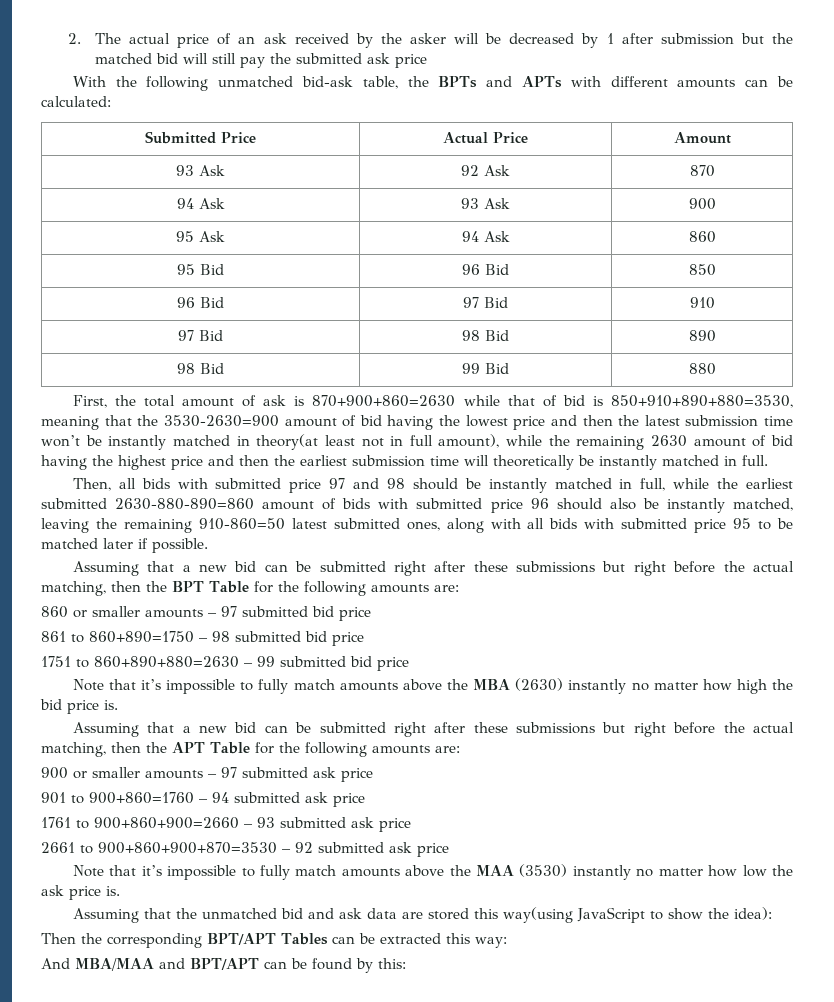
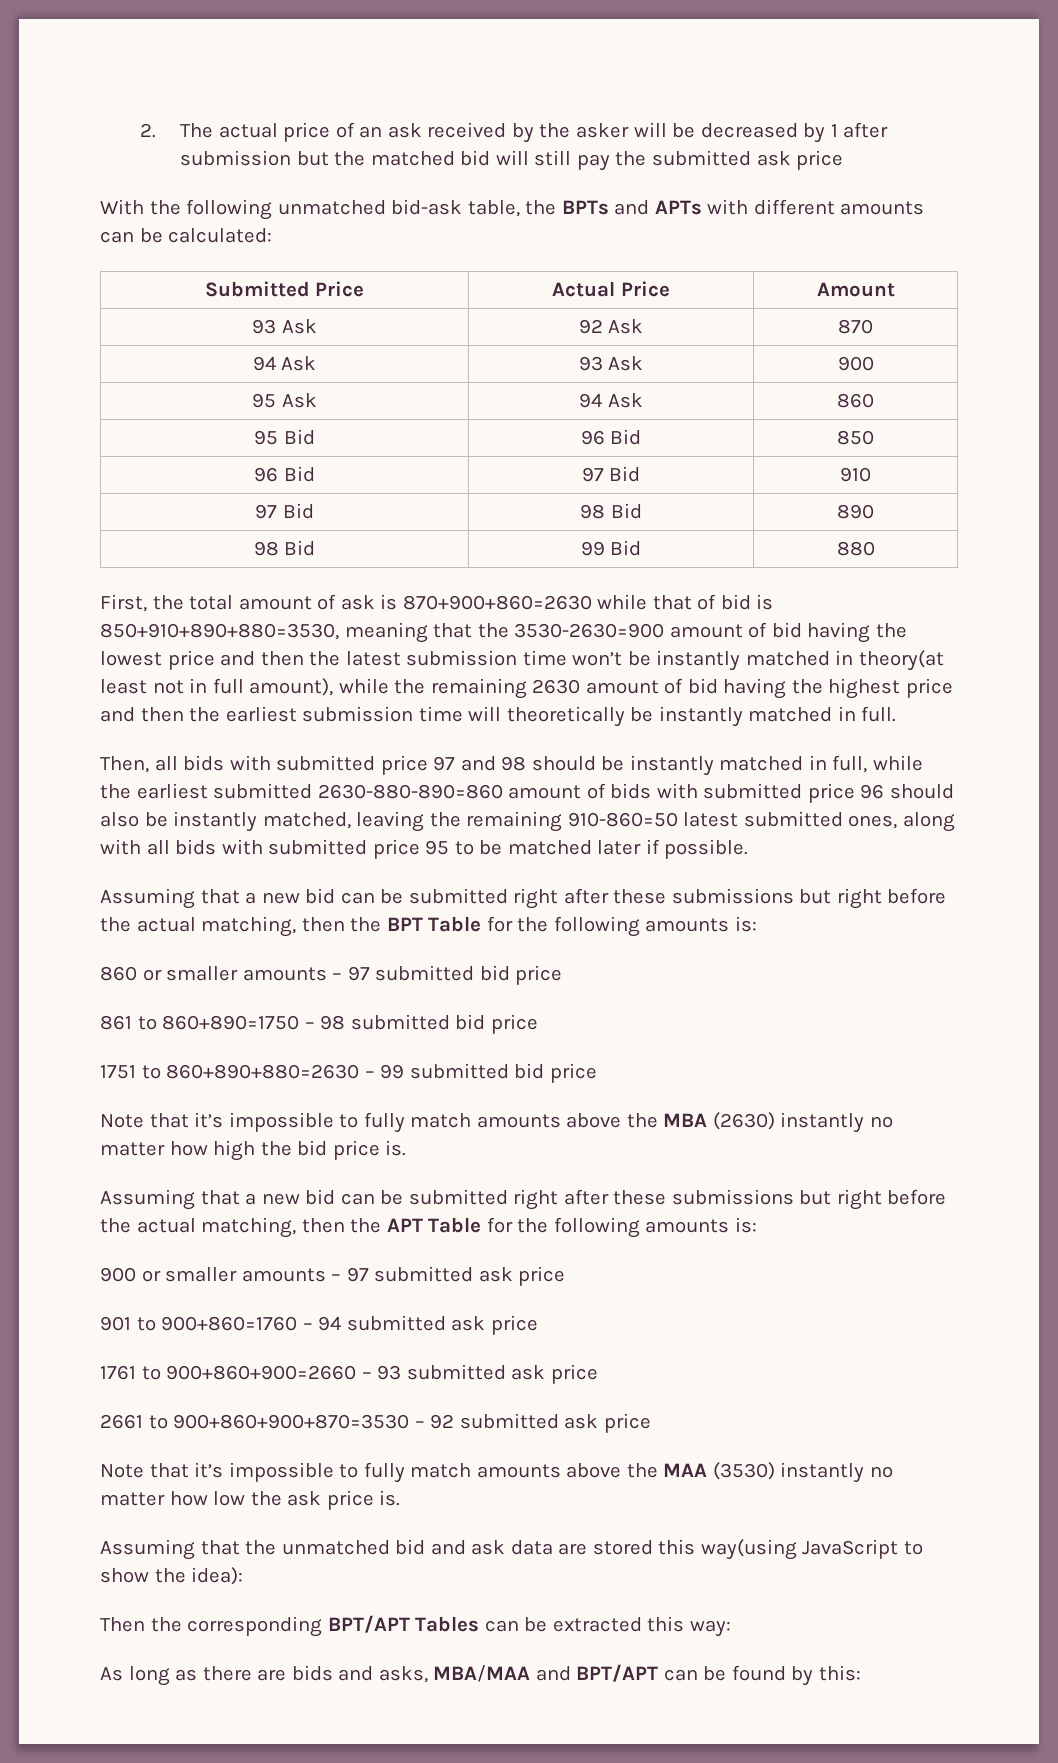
[433,585,459,592] are: -> [734,916,757,932] is:
[434,746,460,753] are: -> [734,1217,757,1233] is:
[41,958,70,969] And -> [100,1665,428,1686] As long as there are bids and asks,

